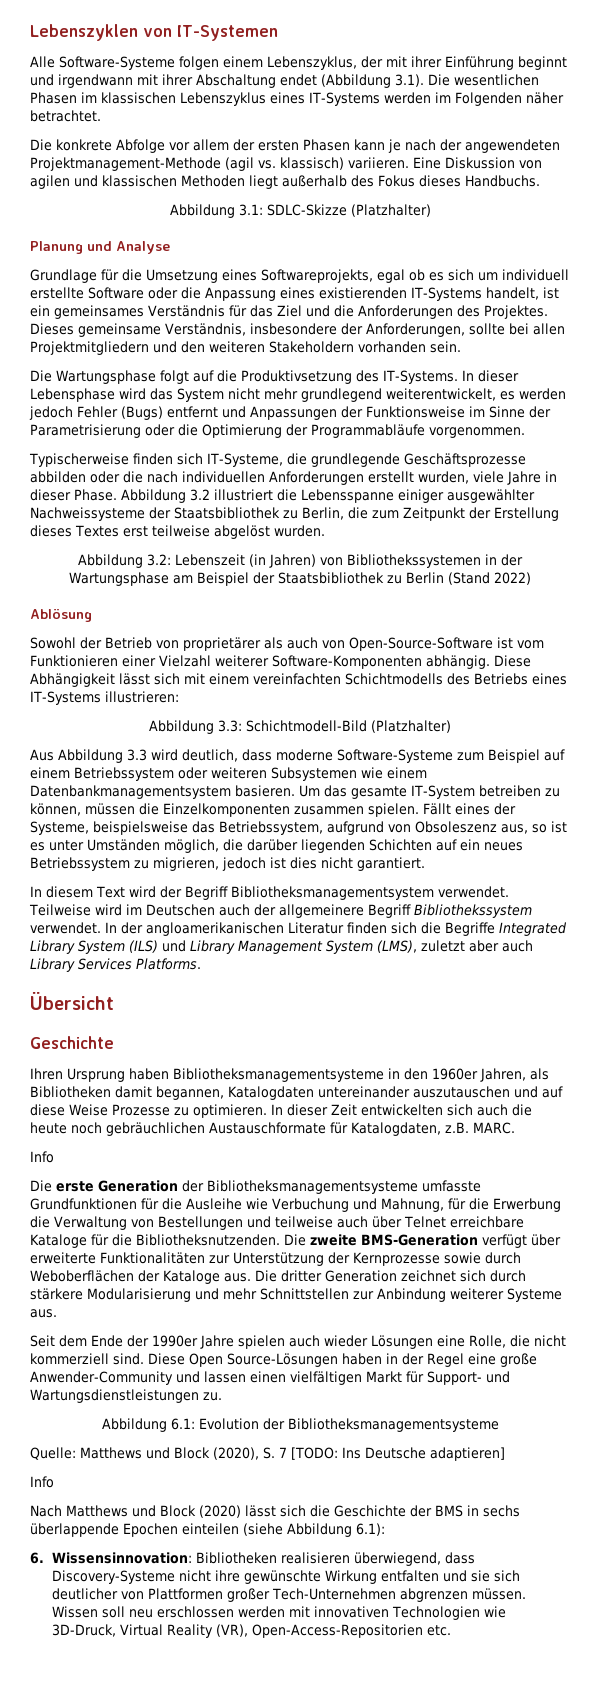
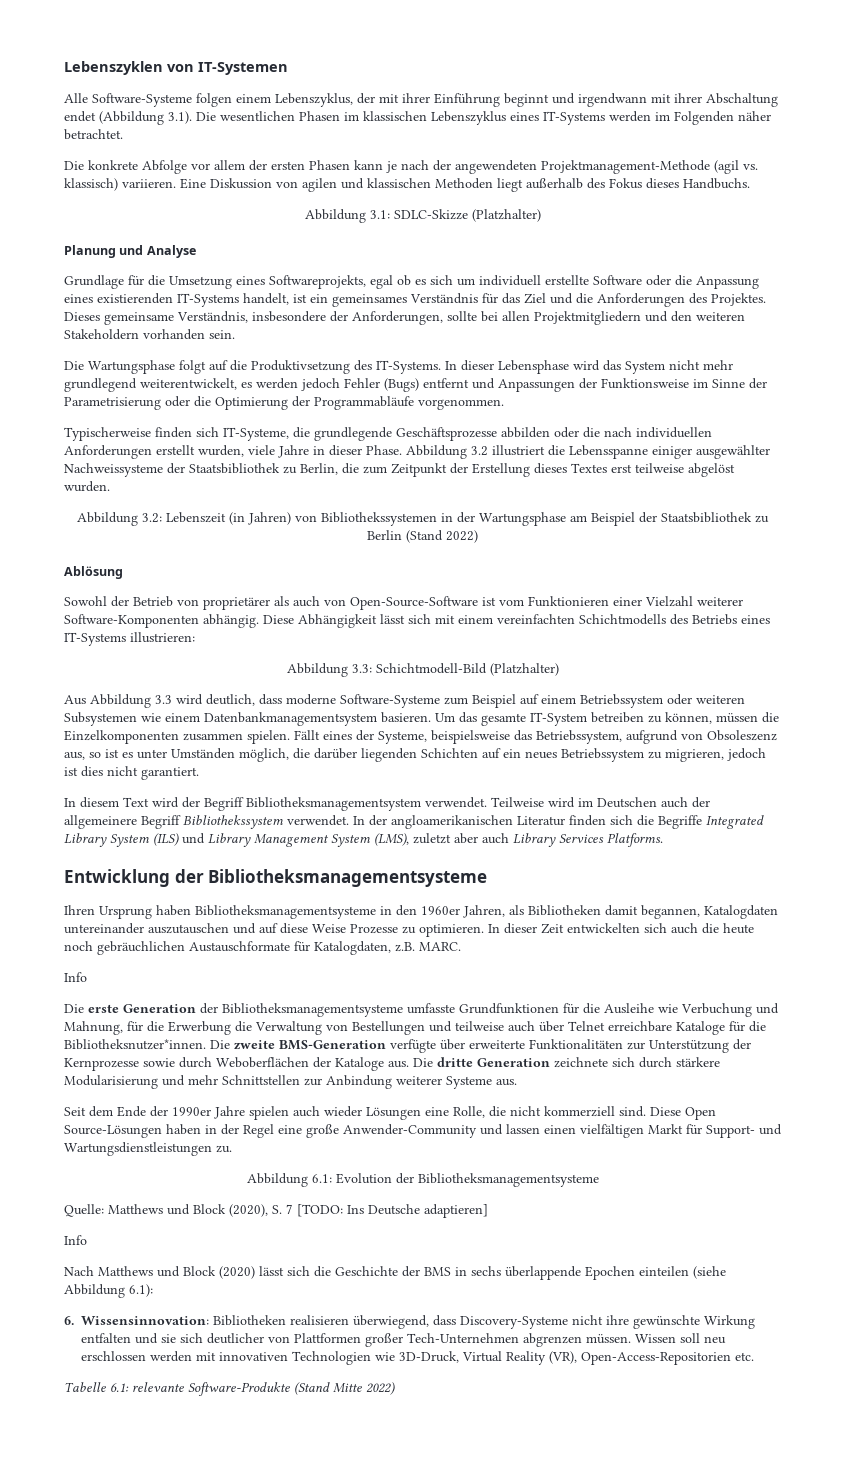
[30,992,114,1010] [30,1036,114,1049] Übersicht // Geschichte -> [64,869,488,887] Entwicklung der Bibliotheksmanagementsysteme
[136,1234,280,1246] Bibliotheksnutzenden. -> [64,1039,206,1050] Bibliotheksnutzer*innen.
[482,1234,527,1248] verfügt -> [390,1039,436,1053] verfügte
[281,1270,456,1282] dritter Generation zeichnet -> [437,1057,608,1068] dritte Generation zeichnete
(451, 1630) none -> [64,1382,395,1396] // Tabelle 6.1: relevante Software-Produkte (Stand Mitte 2022)

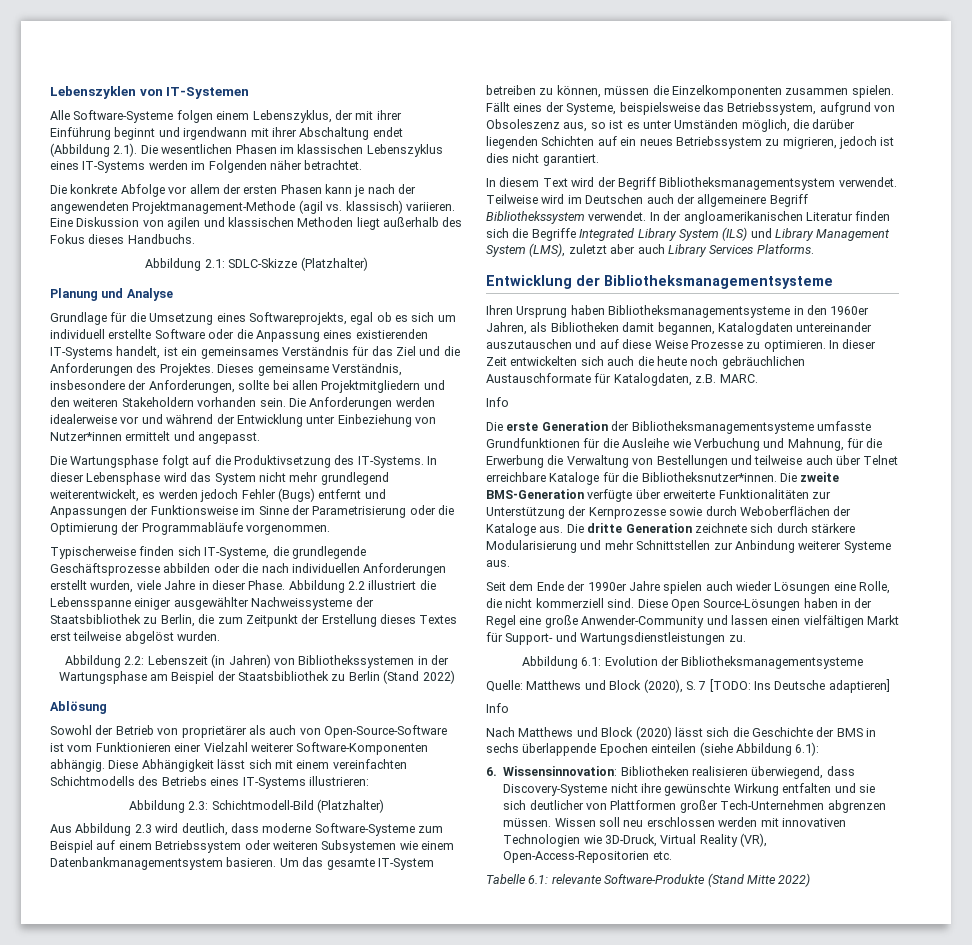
[168,111,192,124] 3.1). -> [113,143,138,157] 2.1).
[369,210,390,219] 3.1: -> [204,259,225,268] 2.1:
(235, 334) none -> [288,397,435,410] [50,414,436,427] [50,431,261,444] Die Anforderungen werden idealerweise vor und während der Entwicklung unter Einbeziehung von Nutzer*innen ermittelt und angepasst.
[471,446,488,456] 3.2 -> [348,581,365,590] 2.2
[142,513,162,523] 3.2: -> [124,656,145,665] 2.2:
[351,664,372,673] 3.3: -> [188,801,209,810] 2.3:
[155,695,172,704] 3.3 -> [134,824,152,833] 2.3

